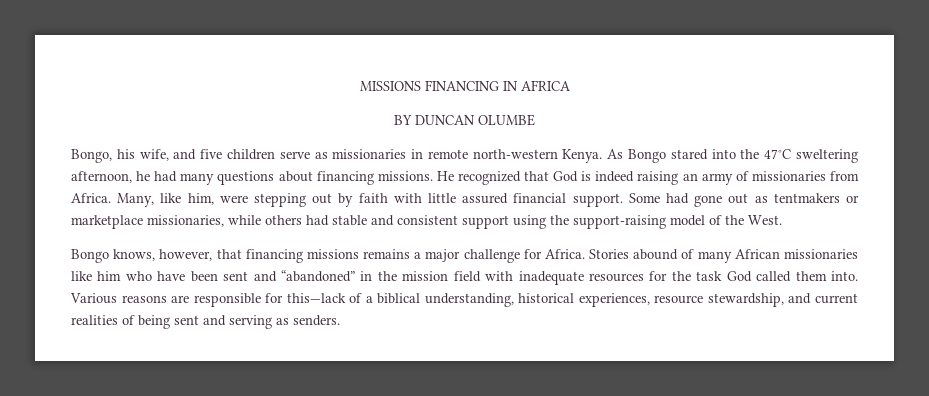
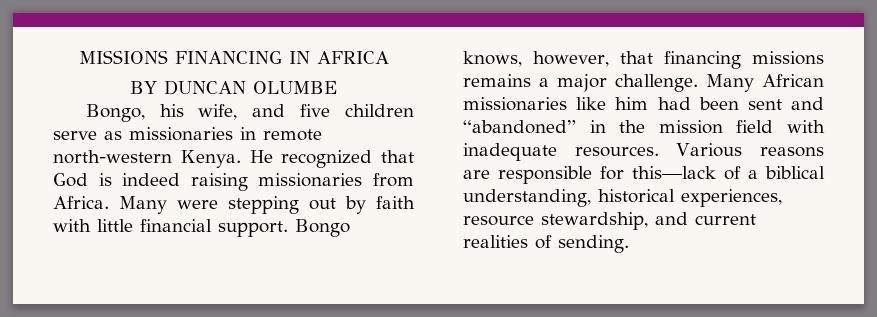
[607,149,858,163] [71,171,433,185] As Bongo stared into the 47°C sweltering afternoon, he had many questions about financing missions. -> (241, 159) none
[682,171,859,185] [71,193,214,207] an army of missionaries from Africa. Many, like him, -> [258,173,414,187] [53,196,167,214] missionaries from Africa. Many
[462,193,509,204] assured -> (133, 225) none
[628,193,860,207] [71,215,782,229] Some had gone out as tentmakers or marketplace missionaries, while others had stable and consistent support using the support-raising model of the West. // -> (288, 229) none
[463,249,732,263] challenge for Africa. Stories abound of many -> [615,74,754,92] challenge. Many
[125,271,186,281] who have -> [657,97,691,110] had
[589,271,859,282] resources for the task God called them into. -> [574,146,659,157] resources.
[138,315,340,329] being sent and serving as senders. -> [558,235,629,253] sending.

